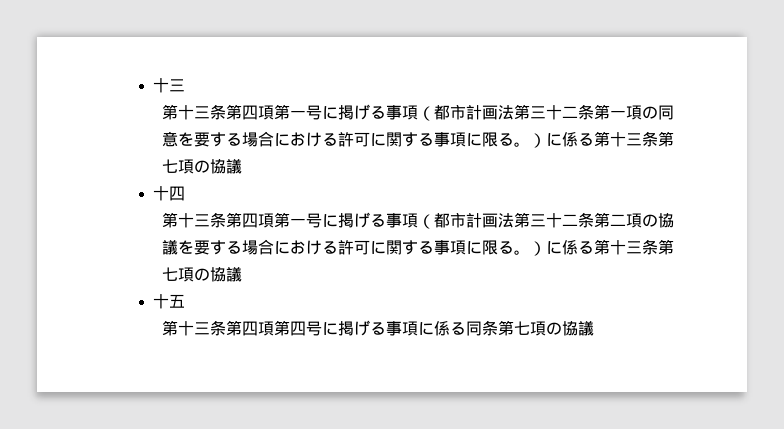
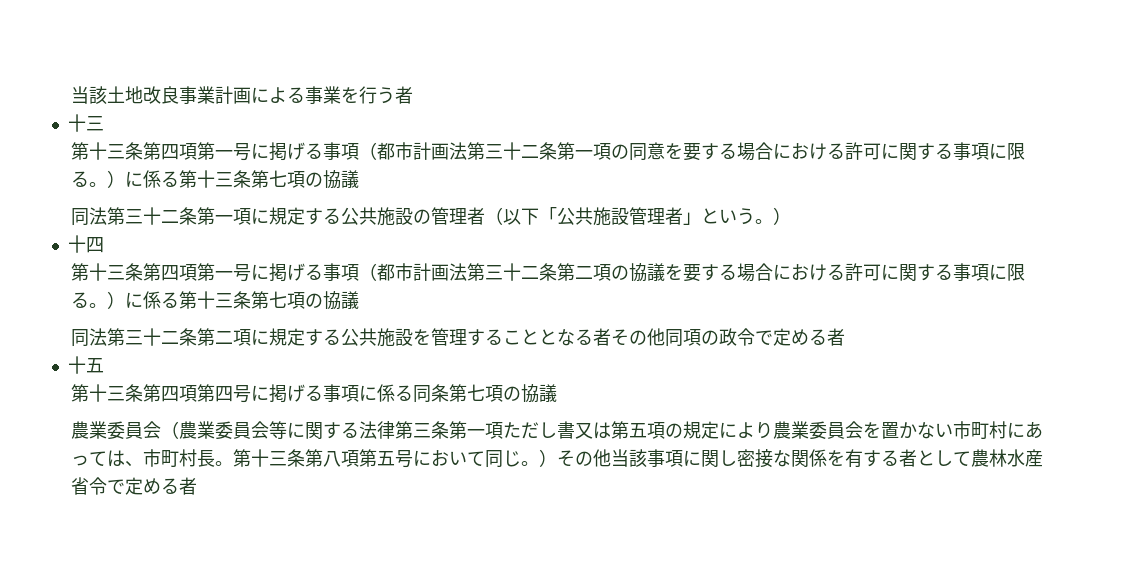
(152, 85) none -> [71,86,414,104] 当該土地改良事業計画による事業を行う者 //
(242, 166) none -> [71,207,792,226] // 同法第三十二条第一項に規定する公共施設の管理者（以下「公共施設管理者」という。）
(242, 274) none -> [71,328,846,347] // 同法第三十二条第二項に規定する公共施設を管理することとなる者その他同項の政令で定める者
(594, 328) none -> [71,421,1044,439] [71,449,1044,468] [71,477,198,495] // 農業委員会（農業委員会等に関する法律第三条第一項ただし書又は第五項の規定により農業委員会を置かない市町村にあっては、市町村長。第十三条第八項第五号において同じ。）その他当該事項に関し密接な関係を有する者として農林水産省令で定める者

